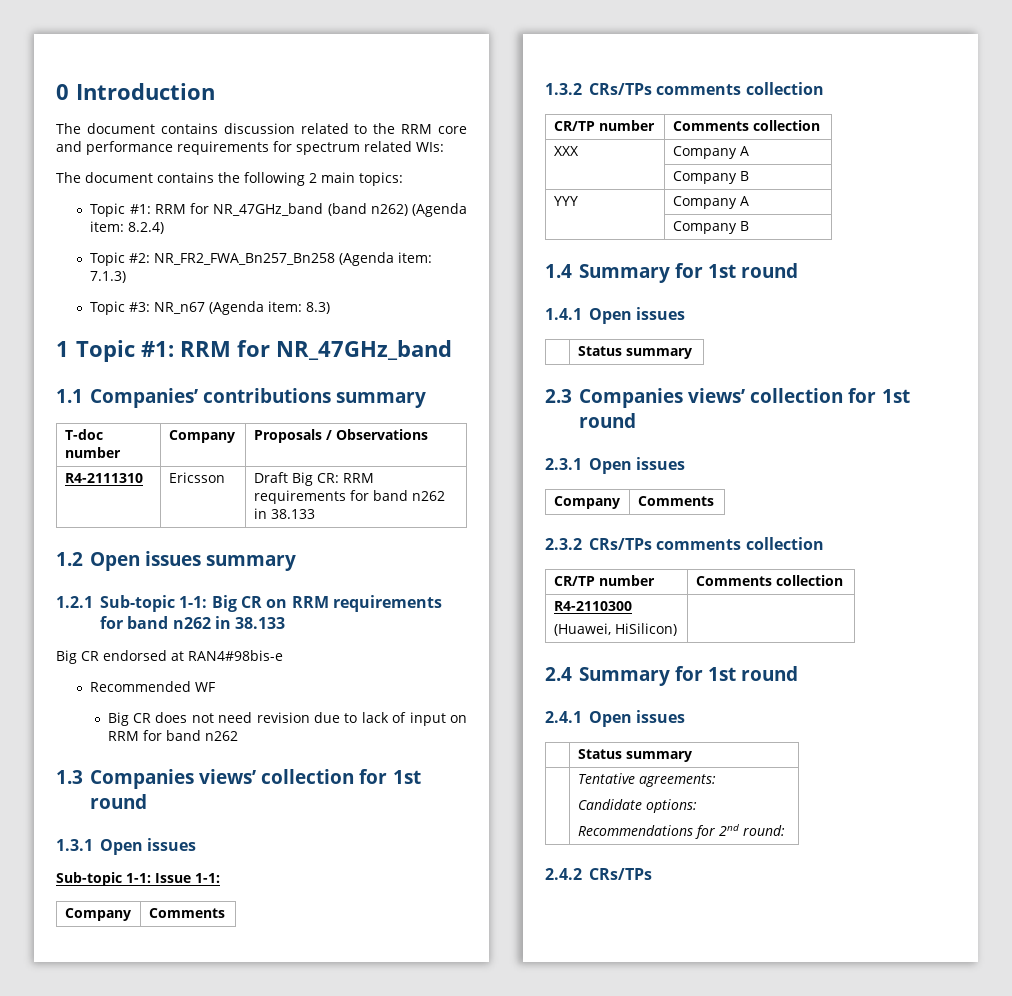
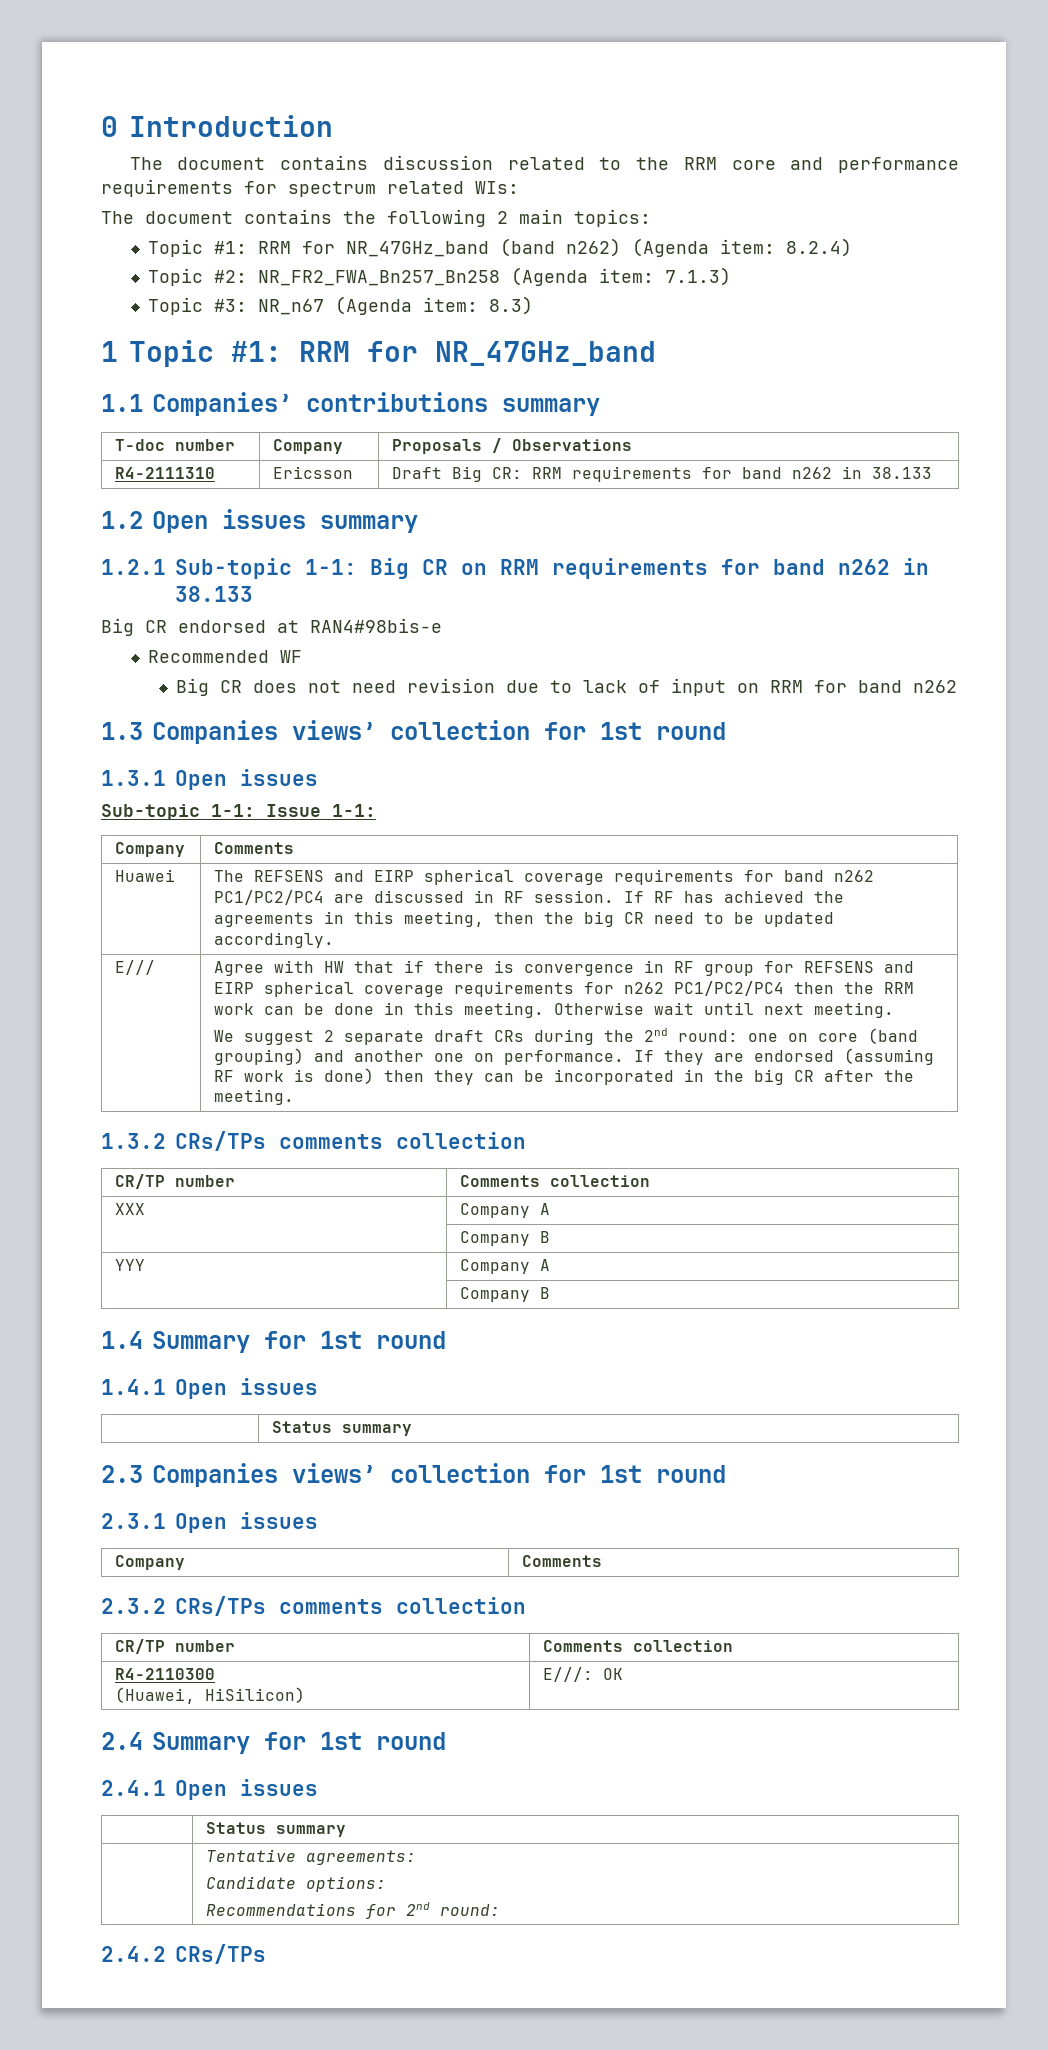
(225, 913) none -> [115,869,176,882] [214,869,875,885] [214,890,845,905] [214,911,835,927] [214,932,335,948] [115,960,156,975] [214,960,915,976] [214,981,915,997] [214,1002,895,1018] [214,1028,919,1045] [214,1048,935,1065] [214,1068,915,1085] [214,1089,295,1105] // Huawei | The REFSENS and EIRP spherical coverage requirements for band n262 PC1/PC2/PC4 are discussed in RF session. If RF has achieved the agreements in this meeting, then the big CR need to be updated accordingly. // E/// | Agree with HW that if there is convergence in RF group for REFSENS and EIRP spherical coverage requirements for n262 PC1/PC2/PC4 then the RRM work can be done in this meeting. Otherwise wait until next meeting. // We suggest 2 separate draft CRs during the 2nd round: one on core (band grouping) and another one on performance. If they are endorsed (assuming RF work is done) then they can be incorporated in the big CR after the meeting.
(677, 629) none -> [543,1667,624,1682] E///: OK

